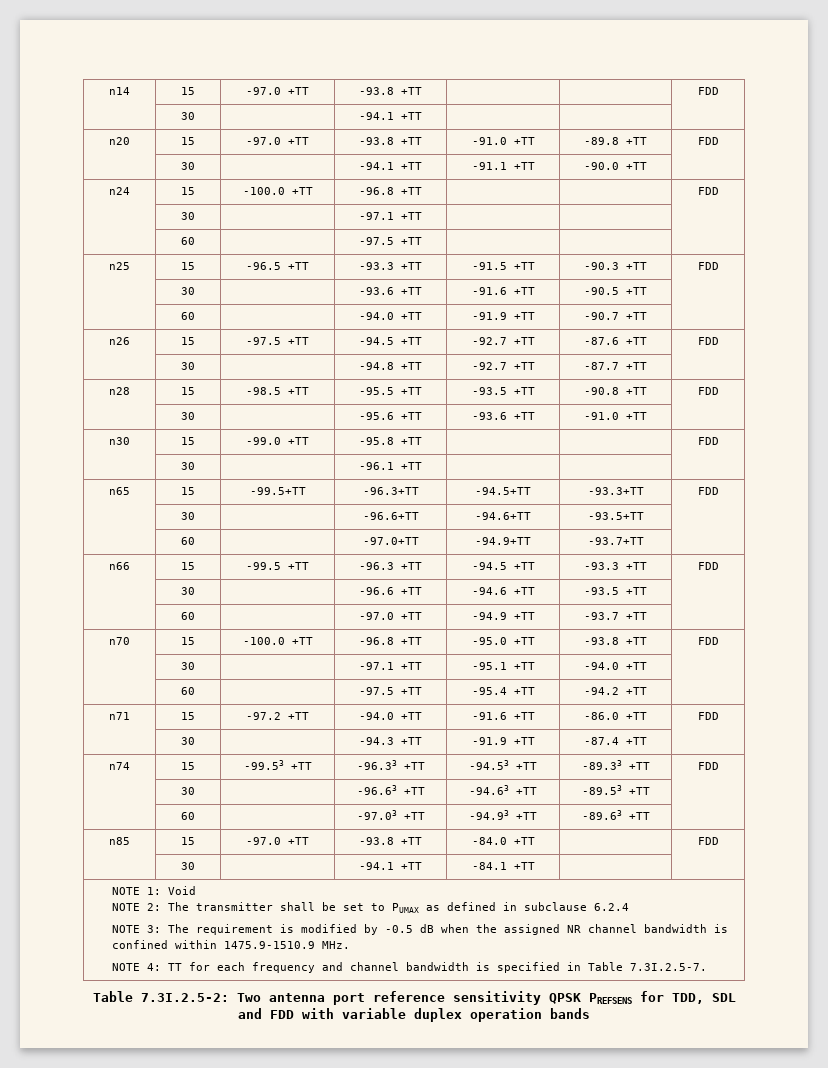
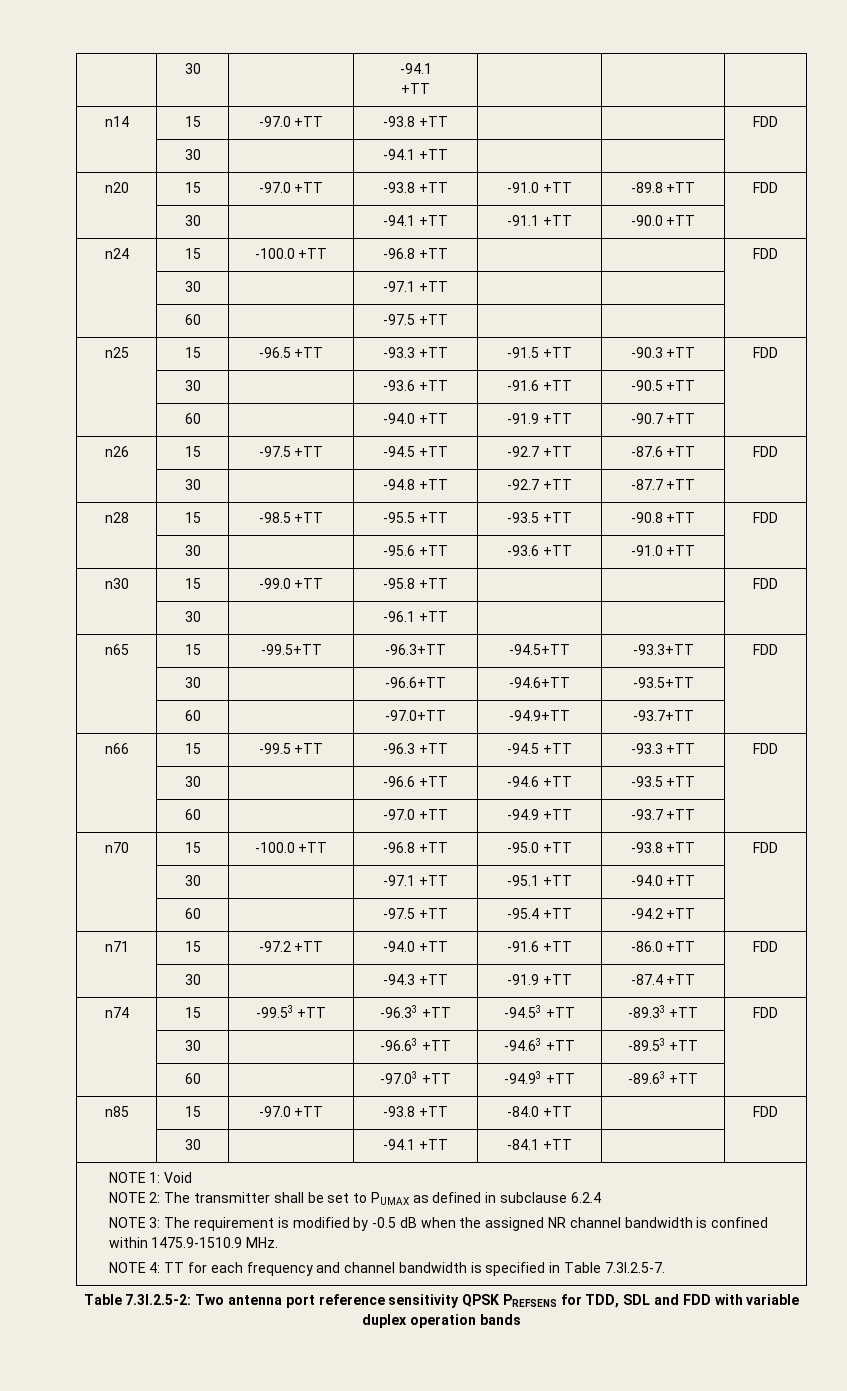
(109, 91) none -> [184,63,201,74] [399,63,432,74] [401,83,430,94] | 30 | | -94.1 // +TT | | | //

